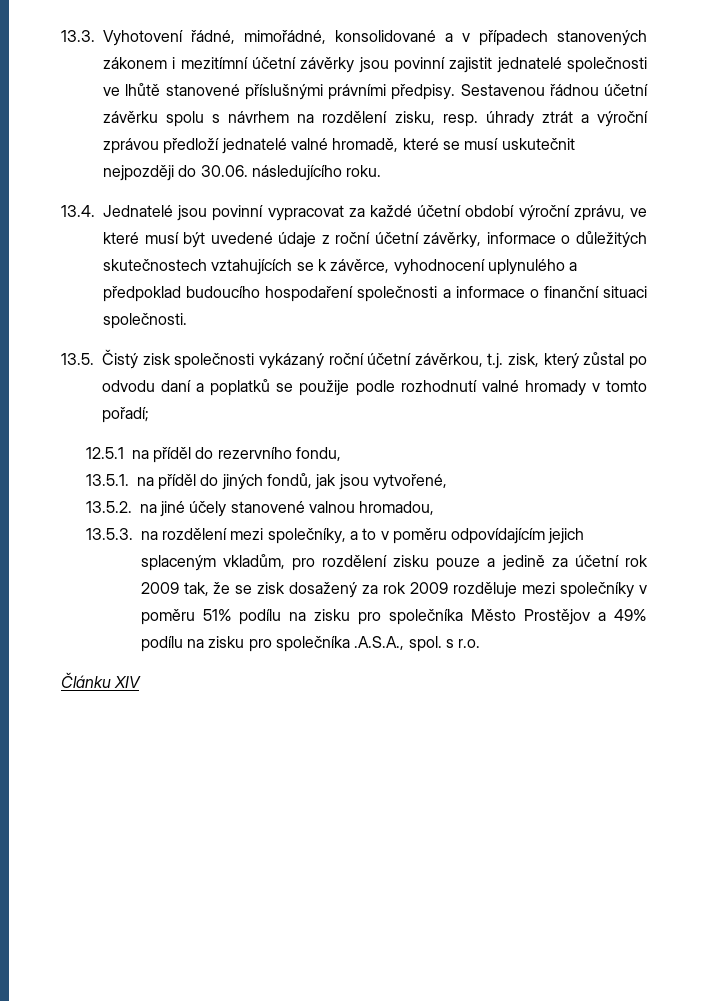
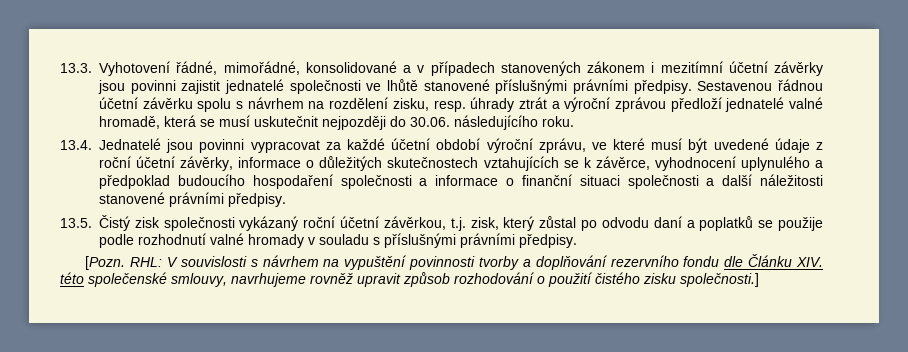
[394,57,445,73] povinní -> [130,80,176,94] povinni
[402,138,439,150] které -> [164,115,196,127] která
[212,205,264,221] povinní -> [199,139,245,153] povinni
[103,313,187,329] společnosti. -> [627,174,823,189] [99,192,286,207] společnosti a další náležitosti stanovené právními předpisy.
[606,380,647,392] [102,407,149,423] [85,447,341,463] [85,473,447,490] [85,501,435,517] [85,528,585,544] [140,554,648,571] [140,582,647,598] [140,609,647,625] [140,636,481,652] [61,672,142,688] tomto pořadí; // 12.5.1 na příděl do rezervního fondu, // 13.5.1. na příděl do jiných fondů, jak jsou vytvořené, // 13.5.2. na jiné účely stanovené valnou hromadou, // 13.5.3. na rozdělení mezi společníky, a to v poměru odpovídajícím jejich splaceným vkladům, pro rozdělení zisku pouze a jedině za účetní rok 2009 tak, že se zisk dosažený za rok 2009 rozděluje mezi společníky v poměru 51% podílu na zisku pro společníka Město Prostějov a 49% podílu na zisku pro společníka .A.S.A., spol. s r.o. // Článku XIV -> [319,233,577,248] [85,254,824,270] [60,272,759,287] souladu s příslušnými právními předpisy. // [Pozn. RHL: V souvislosti s návrhem na vypuštění povinnosti tvorby a doplňování rezervního fondu dle Článku XIV. této společenské smlouvy, navrhujeme rovněž upravit způsob rozhodování o použití čistého zisku společnosti.]

